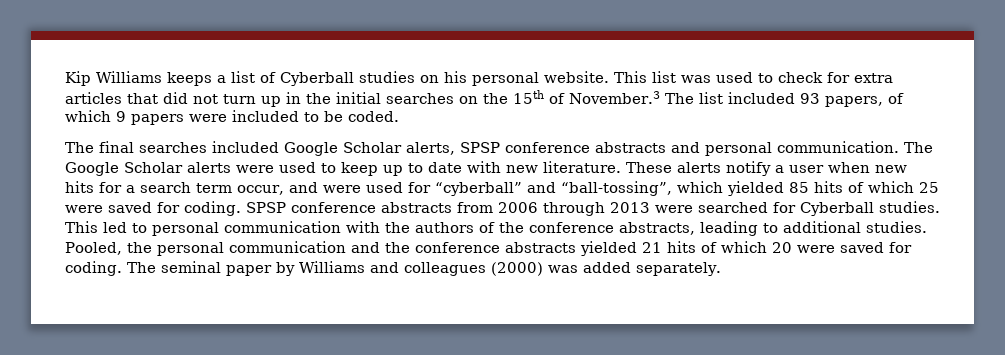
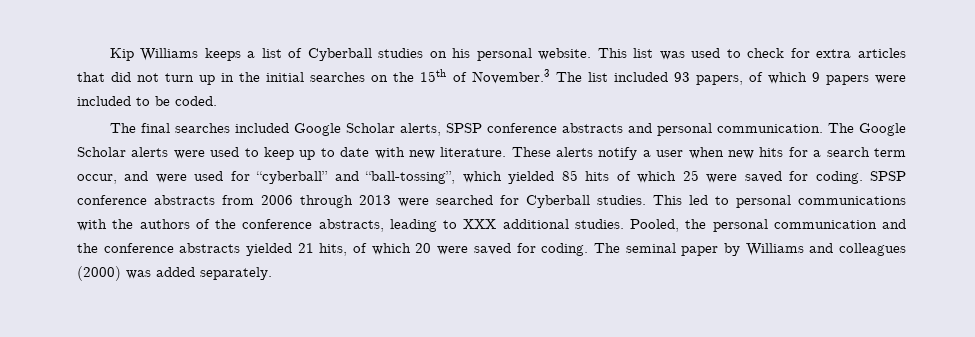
[224,221,341,233] communication -> [798,196,906,205] communications
(778, 228) none -> [463,219,497,229] XXX
[667,241,696,253] hits -> [319,243,348,256] hits,

